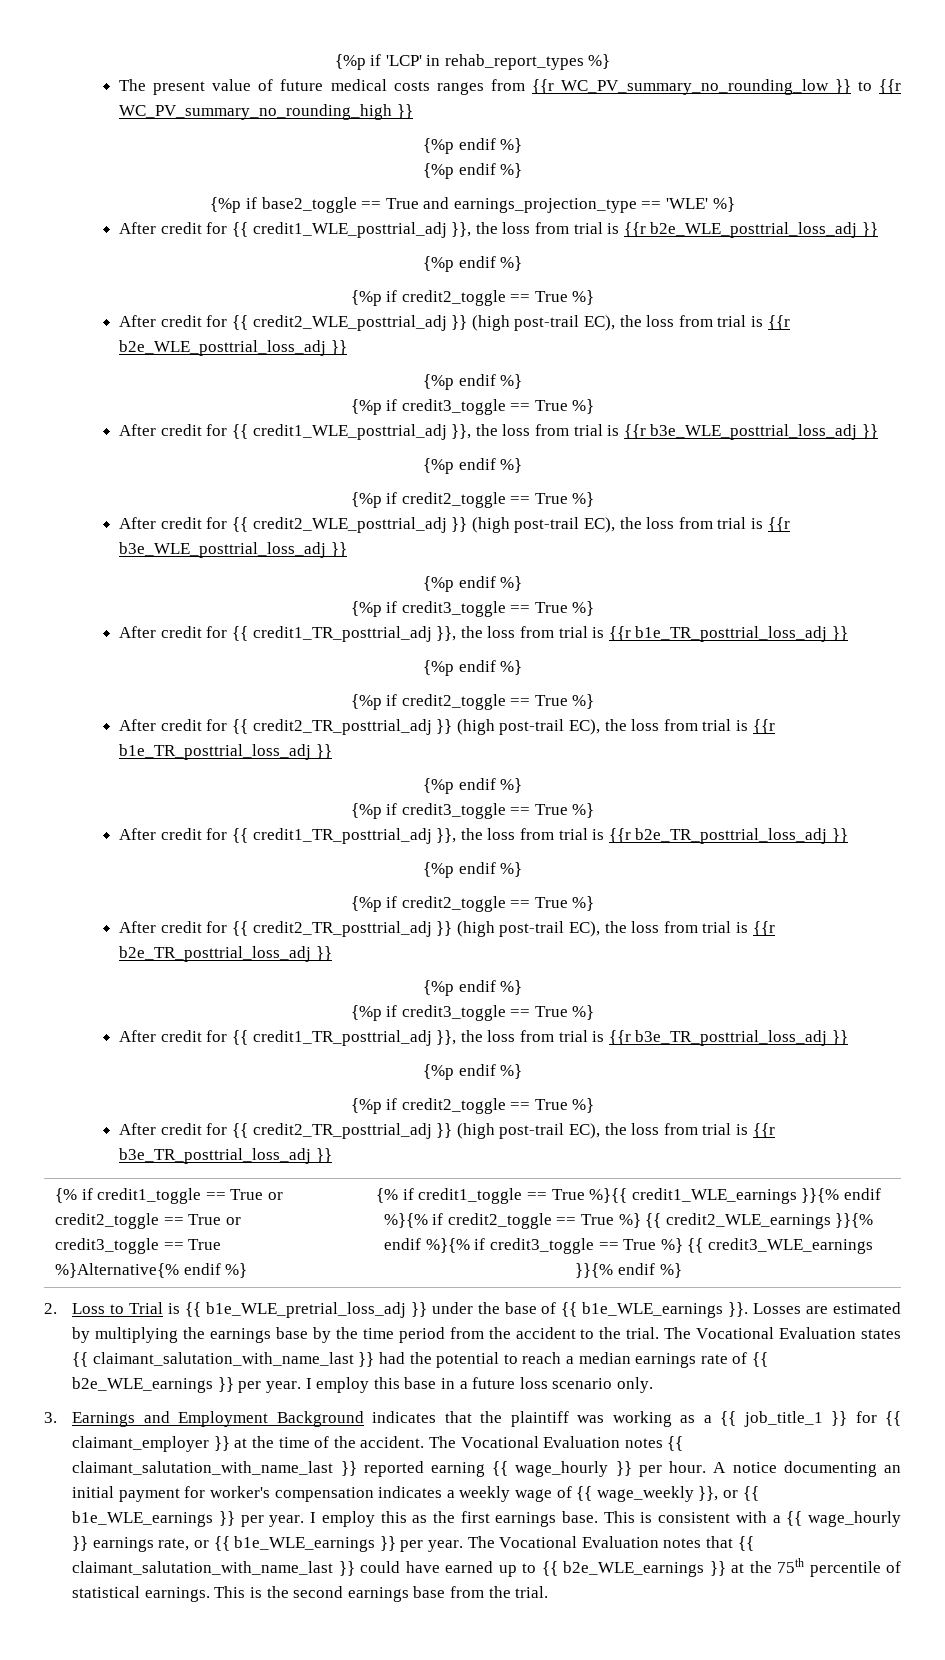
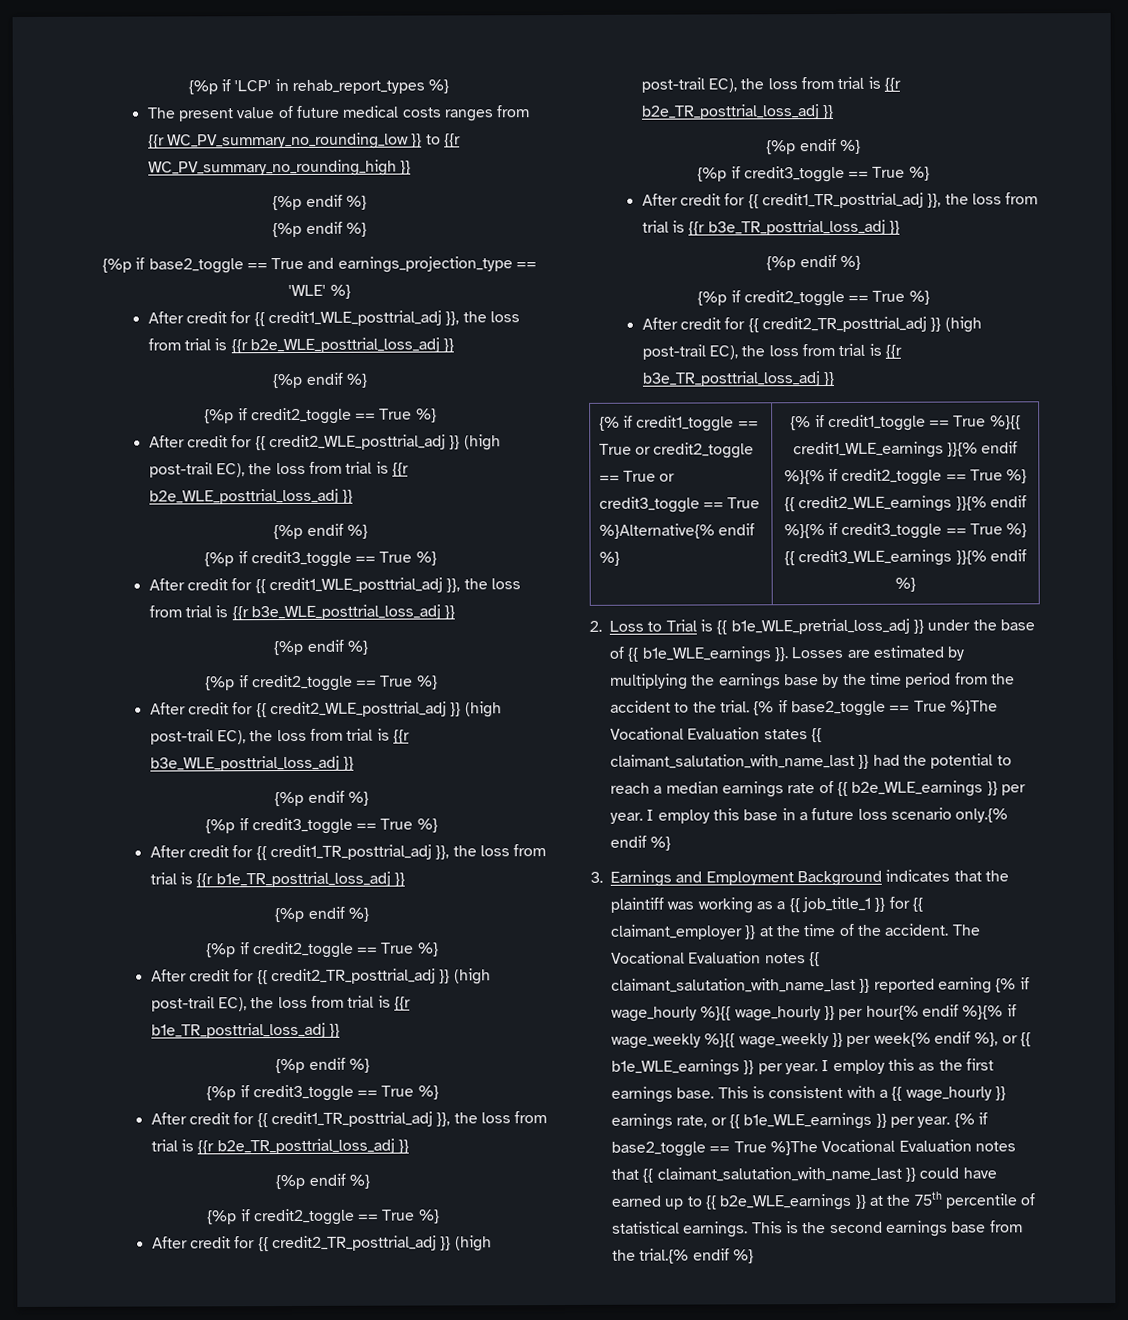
[664,1327,692,1339] The -> [753,700,998,717] {% if base2_toggle == True %}The
[616,1377,653,1393] only. -> [955,808,1009,823] [610,835,672,851] only.{% endif %}
[492,1461,901,1477] [72,1486,719,1502] {{ wage_hourly }} per hour. A notice documenting an initial payment for worker's compensation indicates a weekly wage of {{ wage_weekly }}, -> [995,977,1030,993] [611,1004,1017,1022] [611,1031,999,1049] {% if wage_hourly %}{{ wage_hourly }} per hour{% endif %}{% if wage_weekly %}{{ wage_weekly }} per week{% endif %},
[467,1536,495,1548] The -> [953,1112,988,1128] [611,1141,818,1157] {% if base2_toggle == True %}The
[515,1586,549,1598] trial. -> [639,1248,754,1264] trial.{% endif %}

